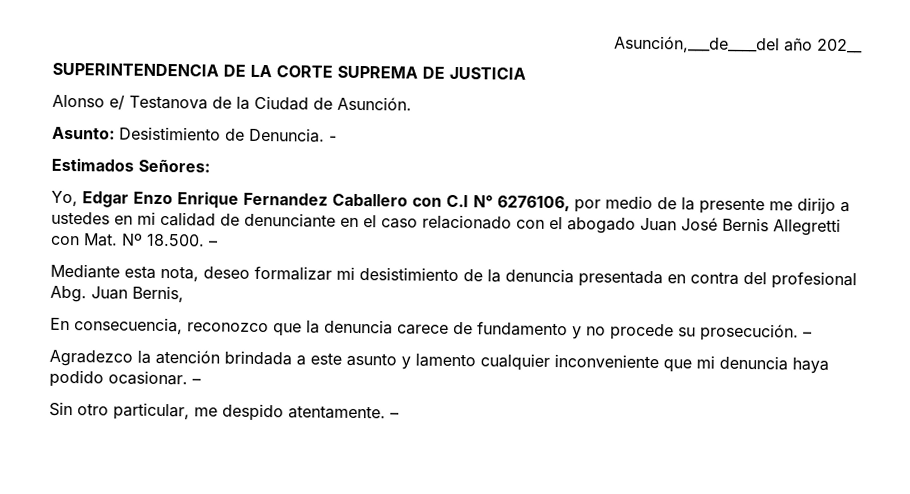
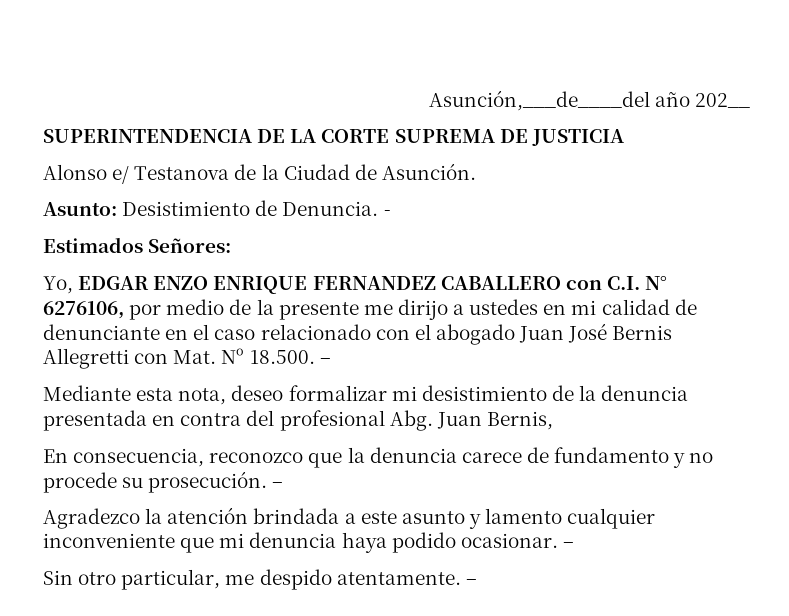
[82,191,469,209] Edgar Enzo Enrique Fernandez Caballero con C.I -> [78,276,640,294] EDGAR ENZO ENRIQUE FERNANDEZ CABALLERO con C.I.

